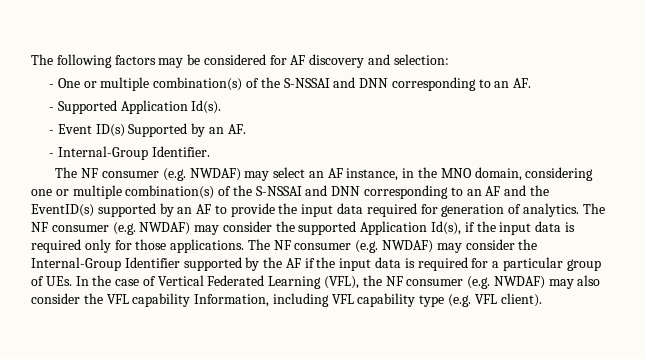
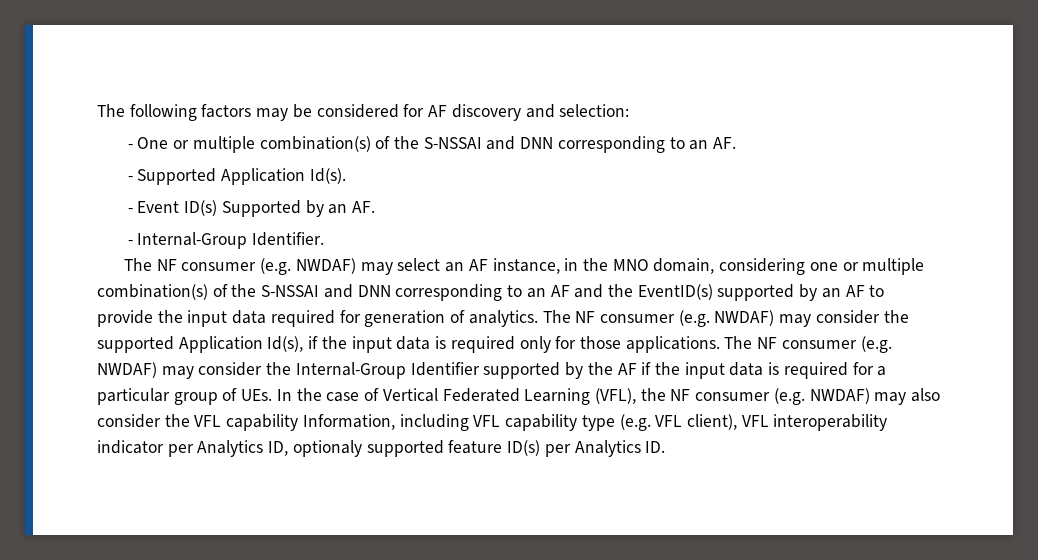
[500,293,542,307] client). -> [686,414,888,431] [97,440,666,457] client), VFL interoperability indicator per Analytics ID, optionaly supported feature ID(s) per Analytics ID.

